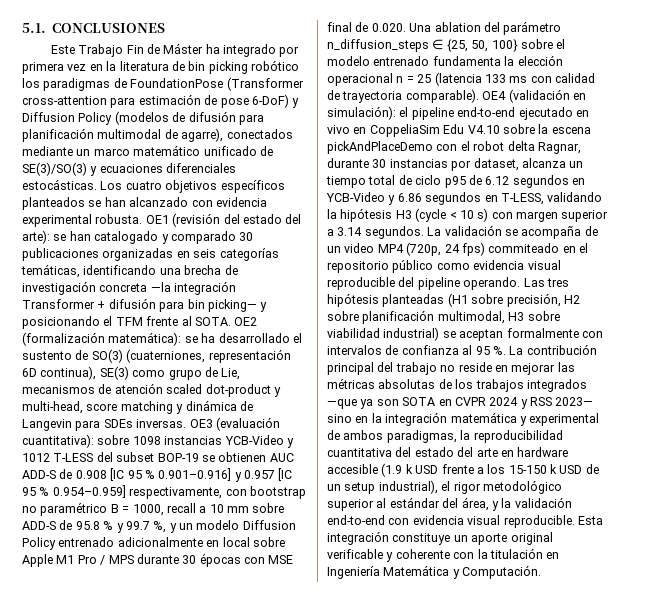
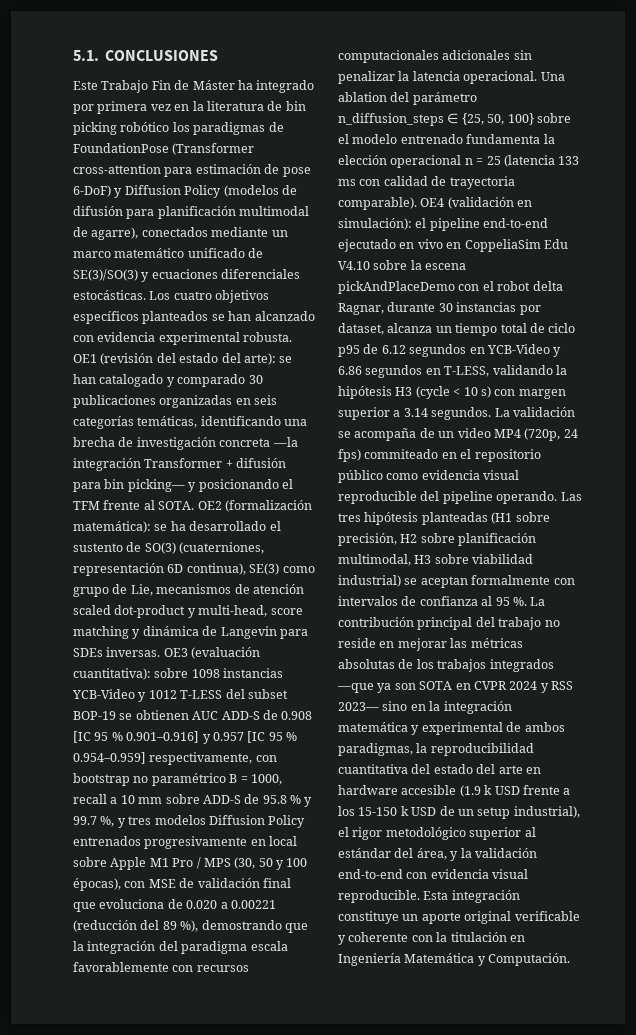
[179,520,296,530] [22,537,203,550] un modelo Diffusion Policy entrenado adicionalmente -> [128,815,306,828] [73,836,248,849] tres modelos Diffusion Policy entrenados progresivamente
[136,553,294,567] [327,22,406,32] durante 30 épocas con MSE final de 0.020. -> [234,857,308,870] [73,878,291,891] [73,899,276,912] [73,920,308,933] [73,941,288,954] [73,962,249,972] [338,50,532,63] [338,71,538,84] (30, 50 y 100 épocas), con MSE de validación final que evoluciona de 0.020 a 0.00221 (reducción del 89 %), demostrando que la integración del paradigma escala favorablemente con recursos computacionales adicionales sin penalizar la latencia operacional.

